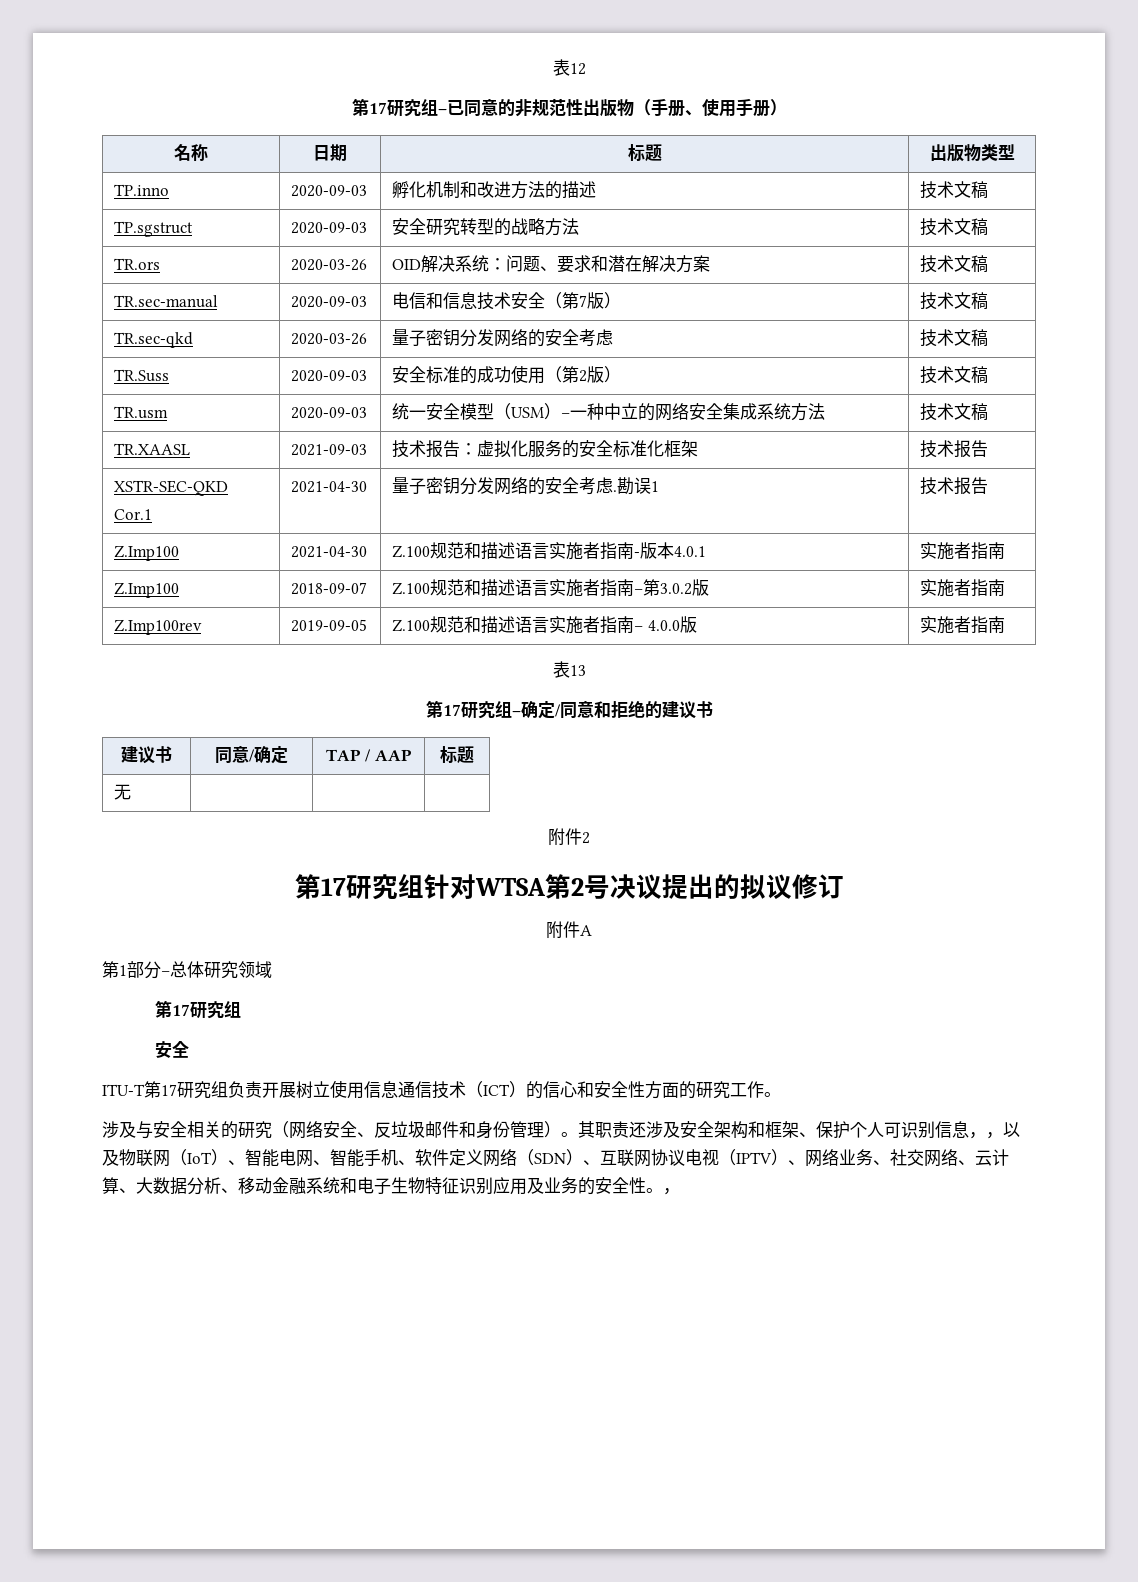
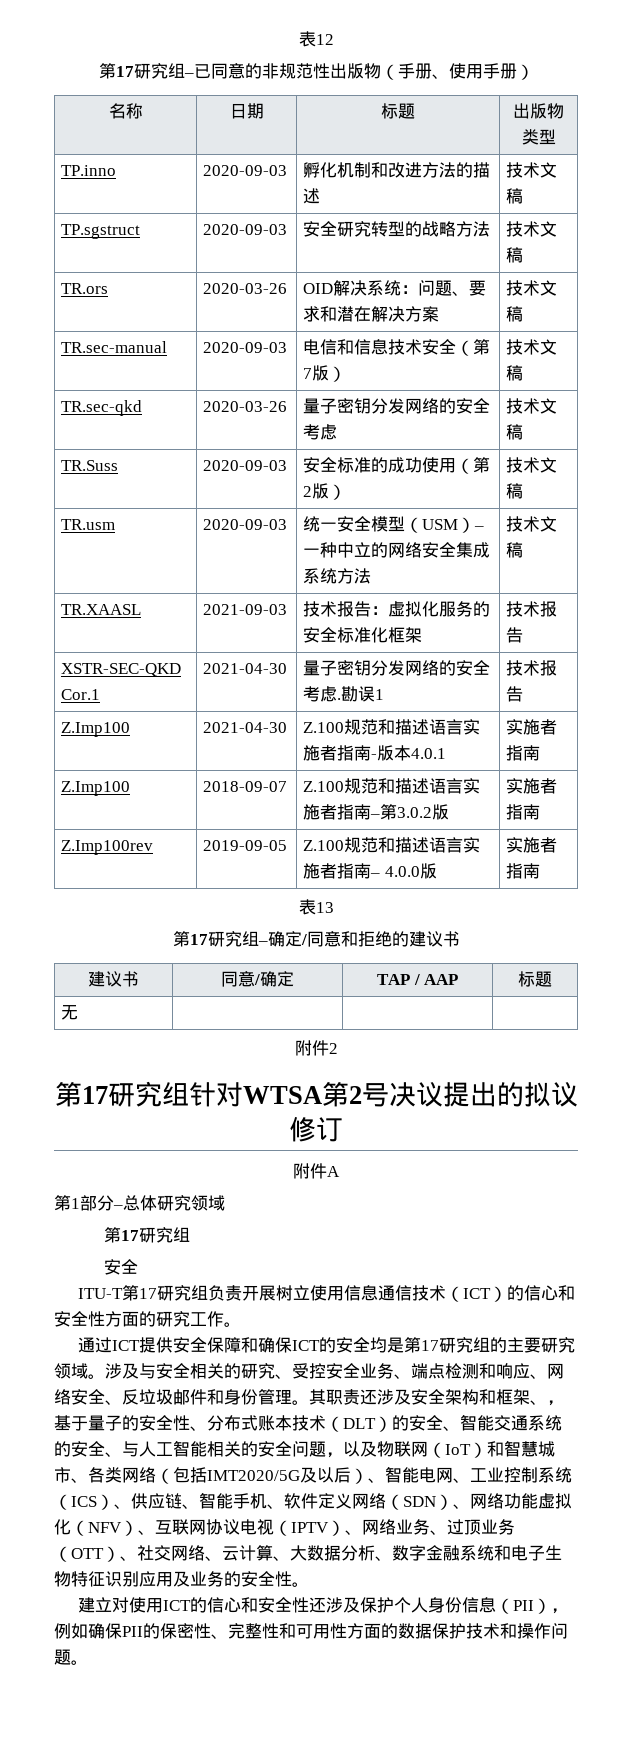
(781, 1094) none -> [77,1337,575,1353] [54,1363,105,1379] 通过ICT提供安全保障和确保ICT的安全均是第17研究组的主要研究领域。
[272,1121,289,1138] （ -> [275,1363,547,1379] 、受控安全业务、端点检测和响应、
[544,1121,561,1138] ） -> (292, 1396) none
[816,1121,986,1139] 保护个人可识别信息， -> [547,1400,564,1406] [54,1414,562,1432] [54,1440,326,1457] ，基于量子的安全性、分布式账本技术（DLT）的安全、智能交通系统的安全、与人工智能相关的安全问题
[228,1149,313,1167] 、智能电网 -> [487,1440,555,1457] [54,1466,572,1484] [54,1493,182,1510] 和智慧城市、各类网络（包括IMT2020/5G及以后）、智能电网、工业控制系统（ICS）、供应链
(600, 1162) none -> [470,1493,572,1509] [54,1519,155,1536] 网络功能虚拟化（NFV）、
(890, 1162) none -> [447,1519,515,1535] [54,1546,137,1562] 过顶业务（OTT）、
[238,1177,272,1194] 移动 -> [392,1545,426,1561] 数字
[663,1188,680,1195] ， -> [77,1597,568,1614] [54,1623,568,1639] [54,1649,88,1665] // 建立对使用ICT的信心和安全性还涉及保护个人身份信息（PII），例如确保PII的保密性、完整性和可用性方面的数据保护技术和操作问题。

